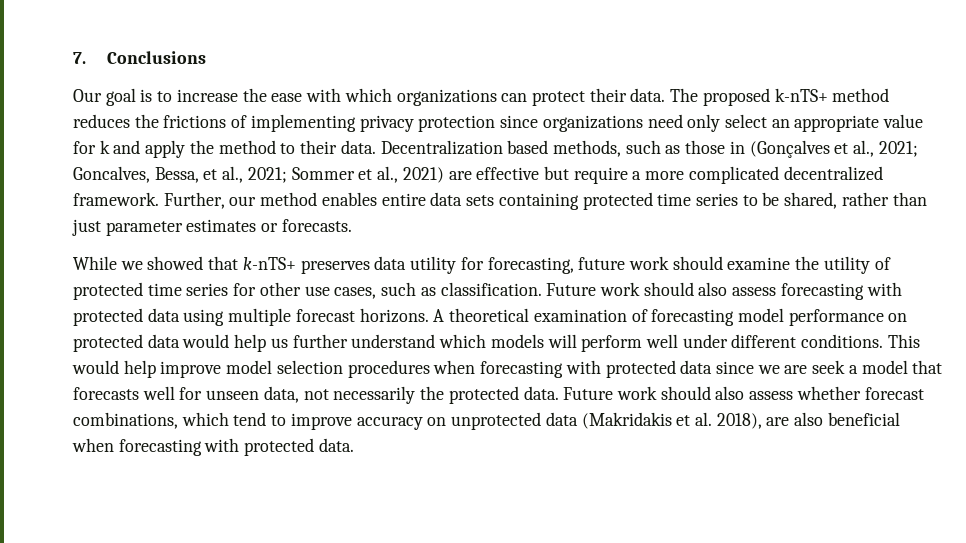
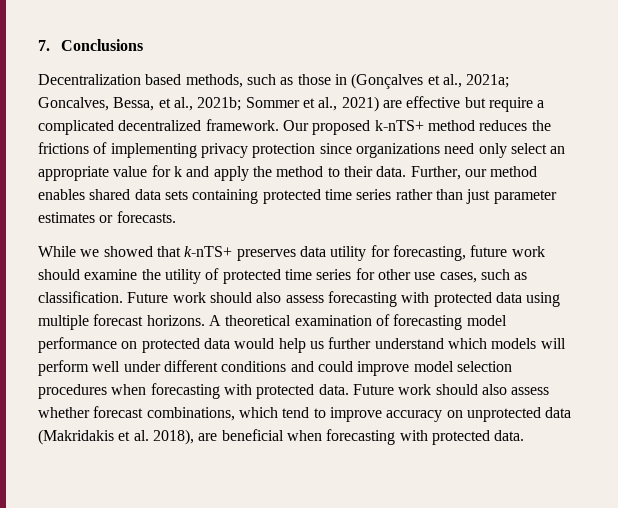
[73,88,699,106] Our goal is to increase the ease with which organizations can protect their data. The -> [38,73,510,89] [38,96,545,112] [38,119,309,135] Decentralization based methods, such as those in (Gonçalves et al., 2021a; Goncalves, Bessa, et al., 2021b; Sommer et al., 2021) are effective but require a complicated decentralized framework. Our
[380,140,918,158] [73,166,883,184] [73,192,159,206] Decentralization based methods, such as those in (Gonçalves et al., 2021; Goncalves, Bessa, et al., 2021; Sommer et al., 2021) are effective but require a more complicated decentralized framework. -> (407, 171) none
[381,193,426,206] entire -> [89,189,131,200] shared
[742,192,838,209] to be shared, -> (392, 194) none
[801,334,920,348] [72,360,156,378] conditions. This would help -> [221,361,353,372] conditions and could
[680,360,943,374] [73,386,519,404] data since we are seek a model that forecasts well for unseen data, not necessarily the protected -> (315, 391) none
[794,412,824,426] also -> (218, 437) none

